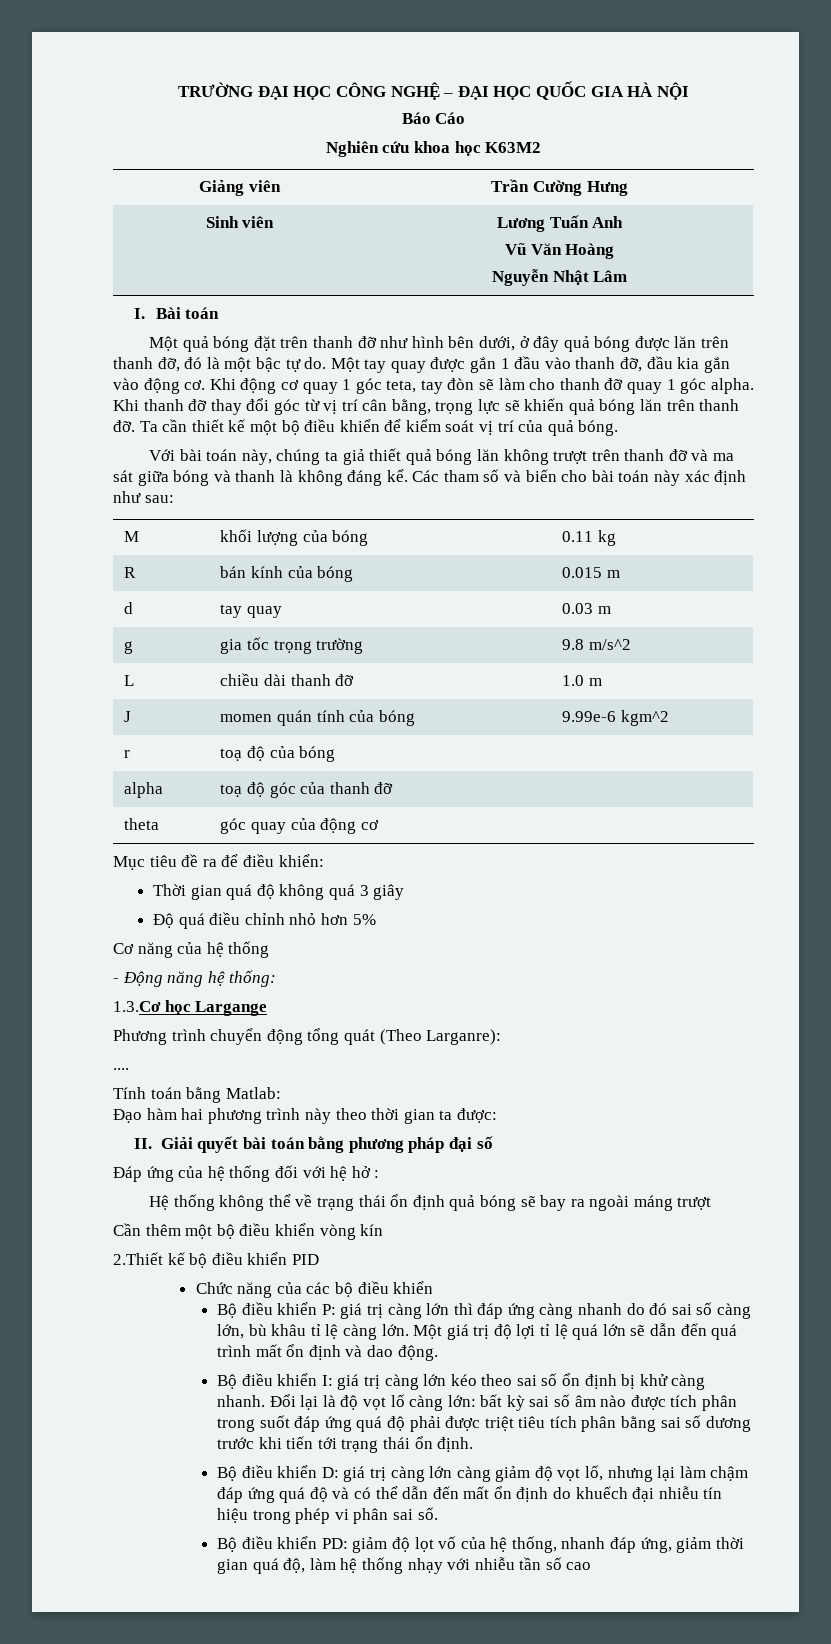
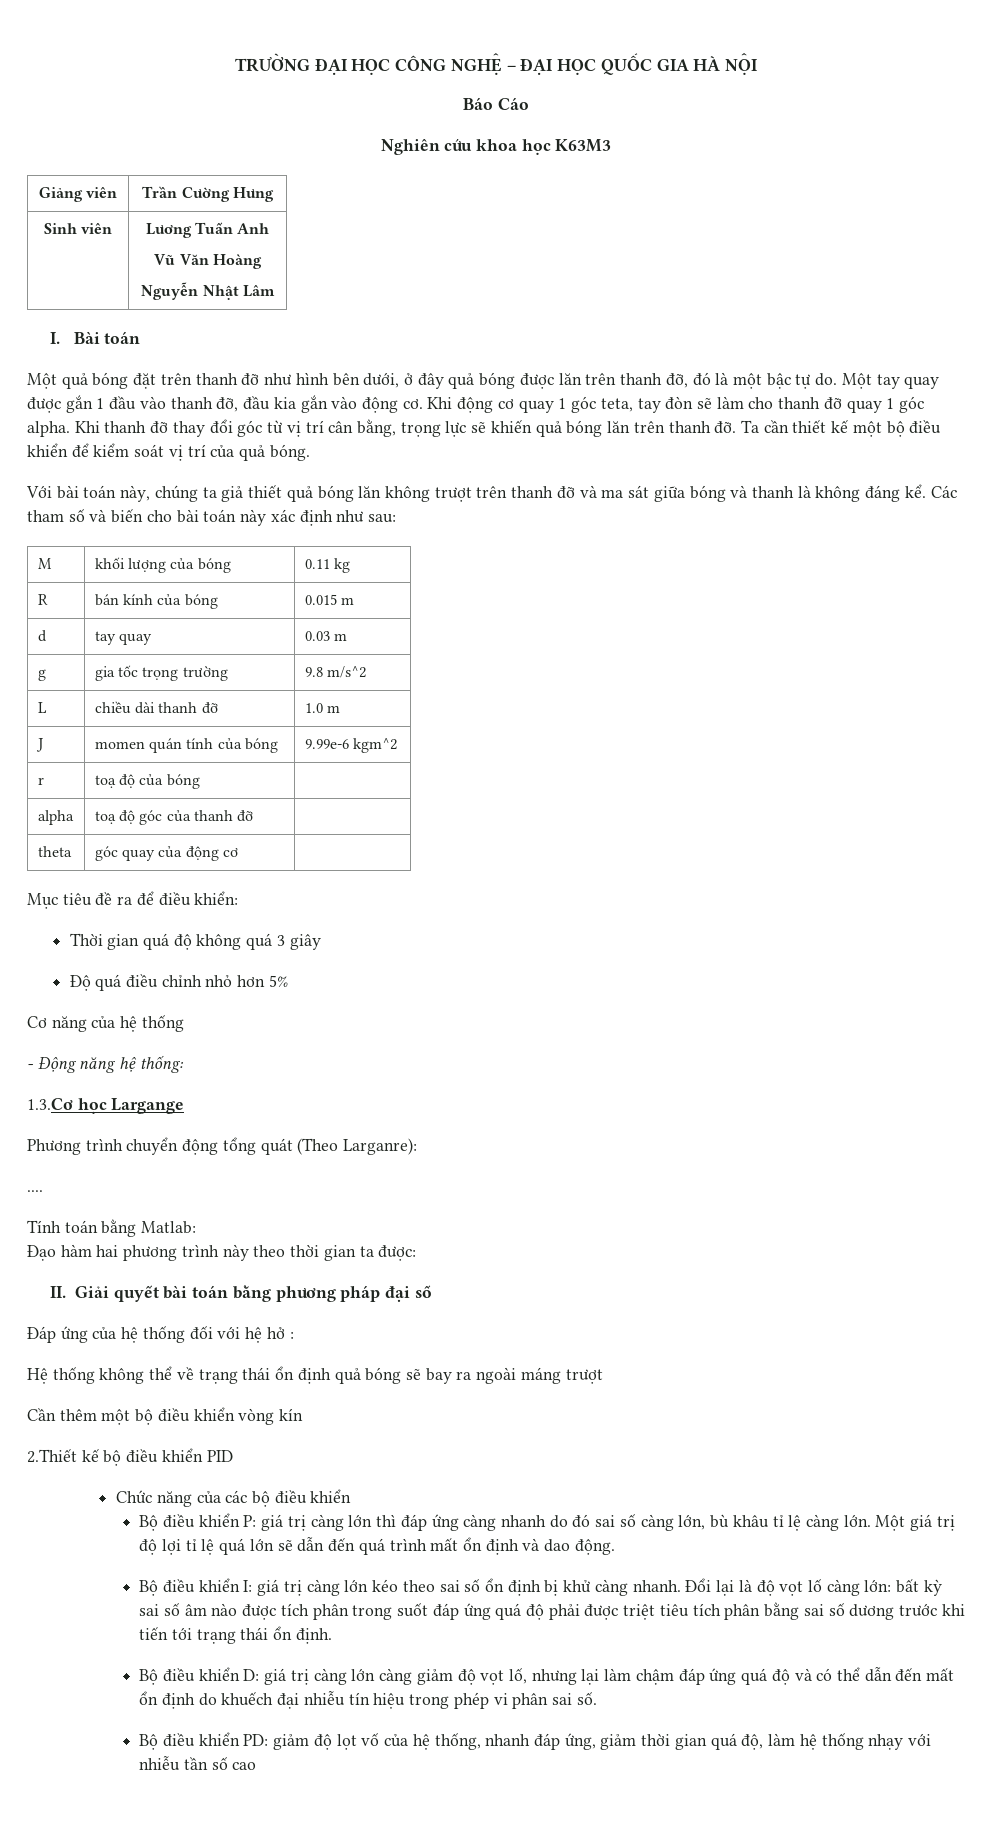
[485,142,542,153] K63M2 -> [555,139,612,152] K63M3

